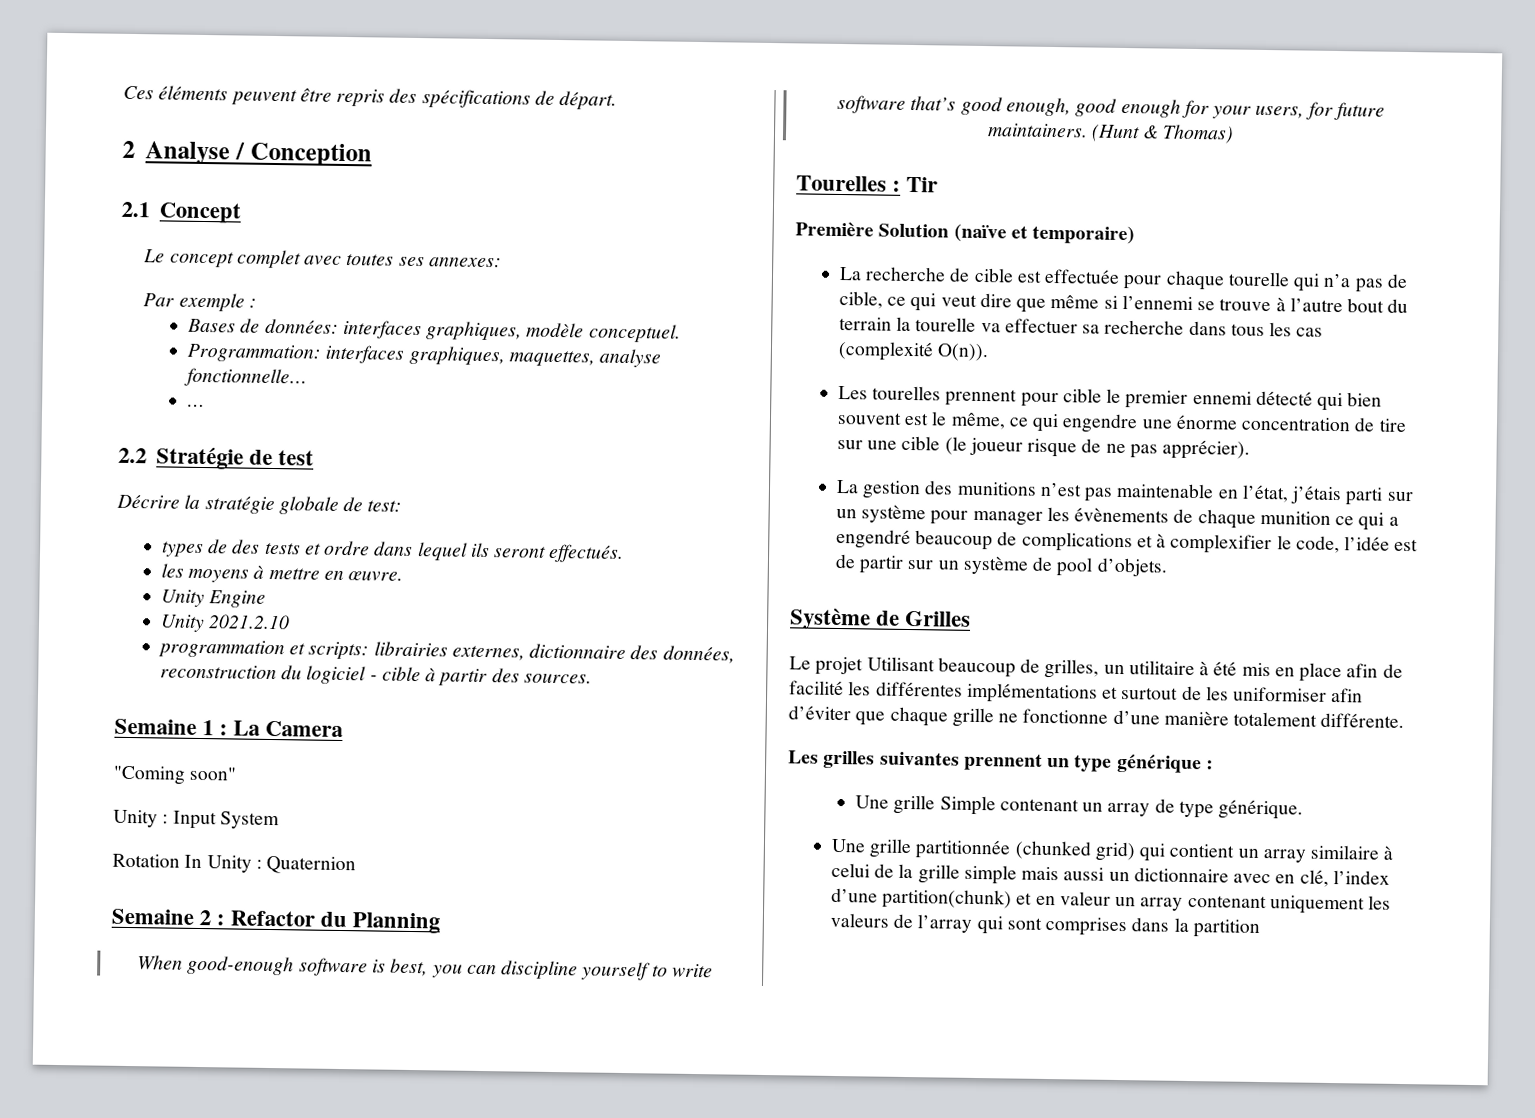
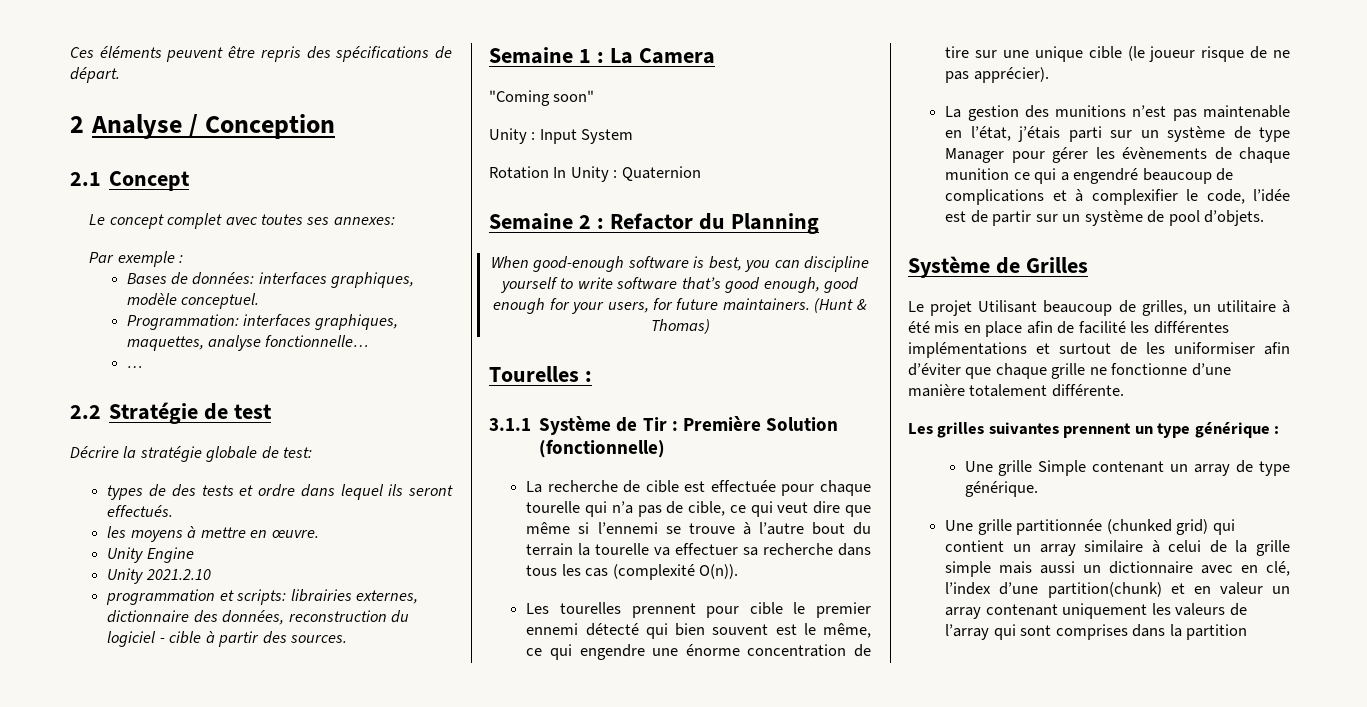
(902, 186) none -> [489,416,638,435] // 3.1.1 Système de
(939, 184) // -> [671,421,678,431] :
[953,223,1136,245] (naïve et temporaire) -> [539,439,666,458] (fonctionnelle)
(897, 445) none -> [1034,46,1083,62] unique
[930,510,1043,526] pour manager -> [1233,126,1290,142] [945,147,1089,163] de type Manager pour gérer

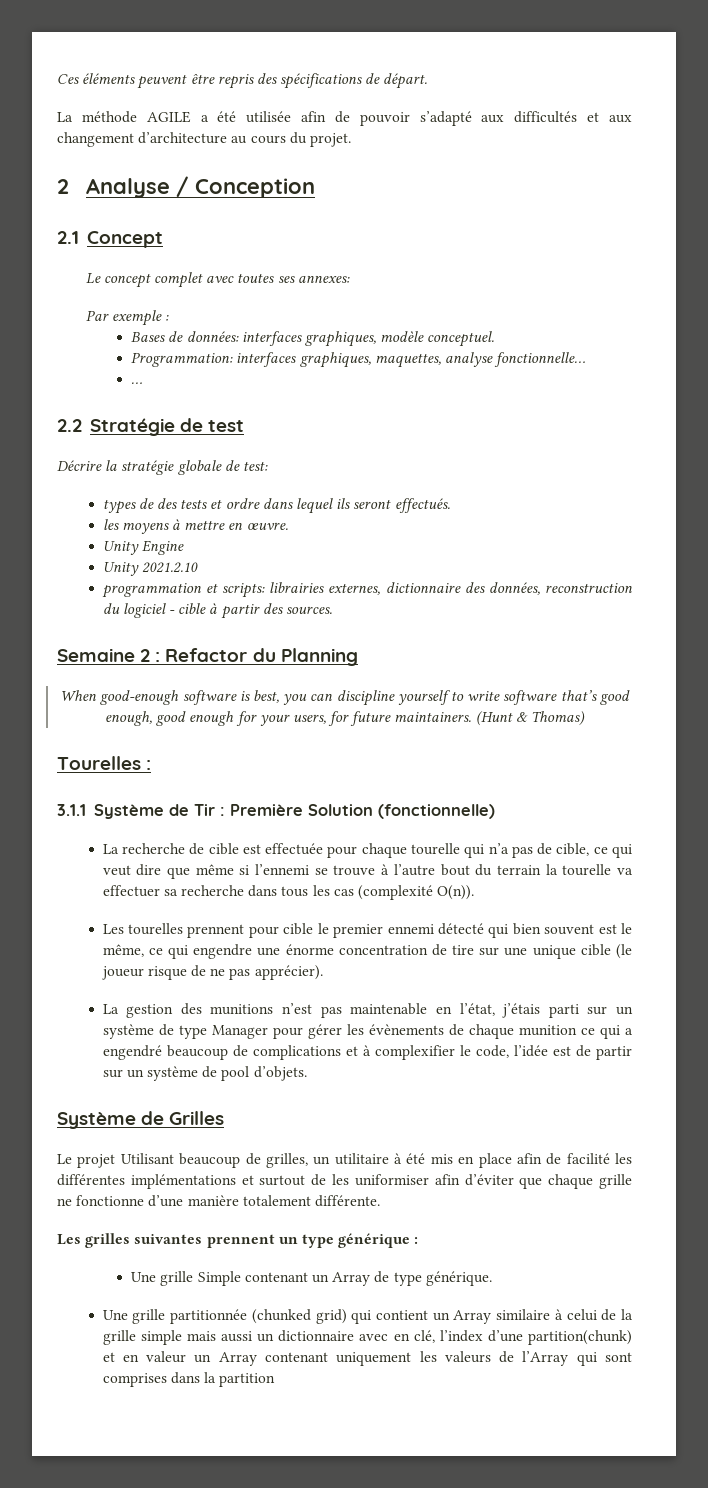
(120, 75) none -> [57,111,632,126] [57,132,351,147] // La méthode AGILE a été utilisée afin de pouvoir s’adapté aux difficultés et aux changement d’architecture au cours du projet.
[489,47,715,64] [489,90,595,106] [489,128,634,144] [489,166,701,182] // Semaine 1 : La Camera // "Coming soon" // Unity : Input System // Rotation In Unity : Quaternion -> (332, 610) none
[1194,464,1231,476] array -> [332,1272,371,1286] Array
[1039,544,1076,556] array -> [453,1310,492,1324] Array
[945,607,982,619] array -> [218,1352,257,1366] Array
[945,624,990,640] l’array -> [522,1351,569,1366] l’Array

